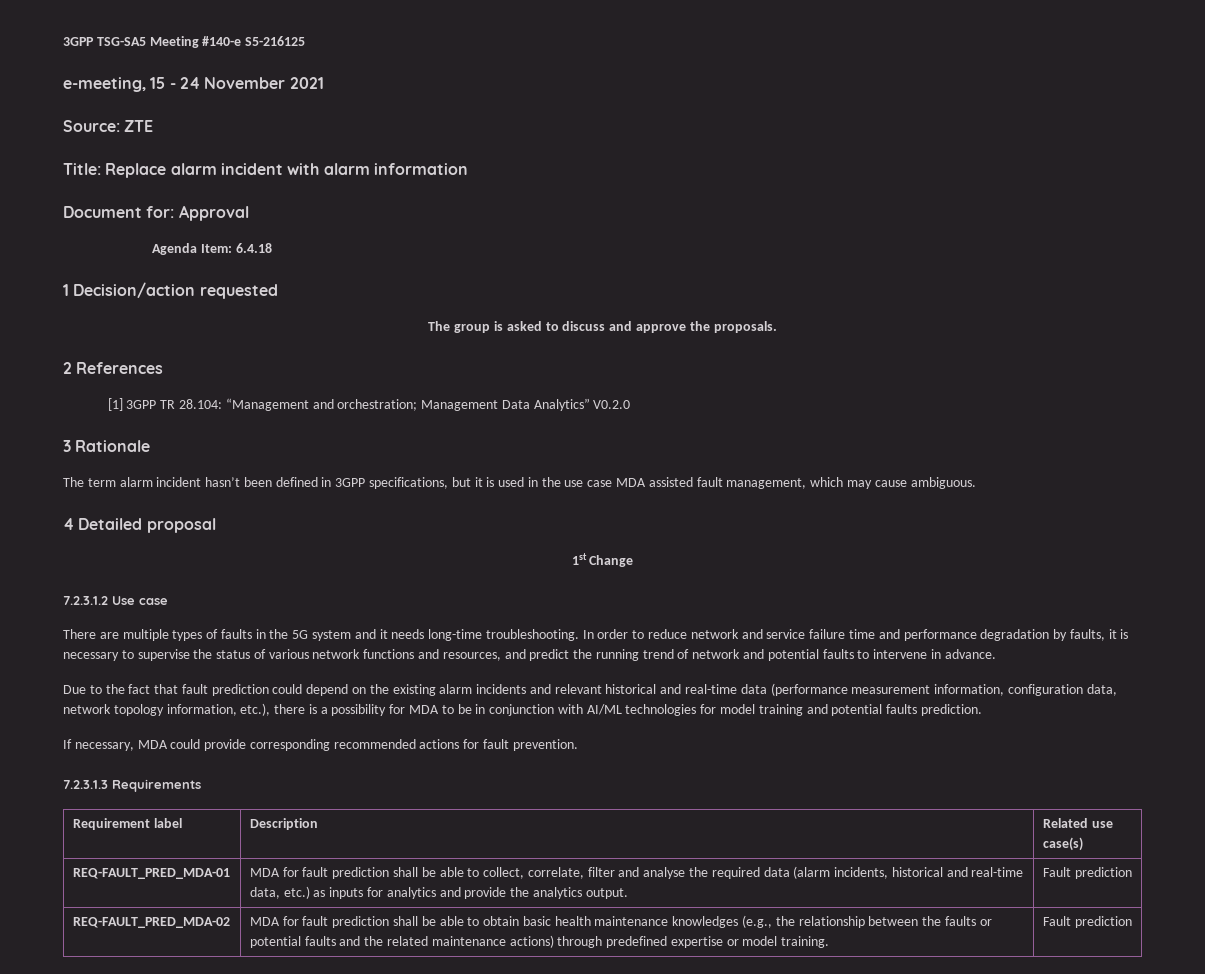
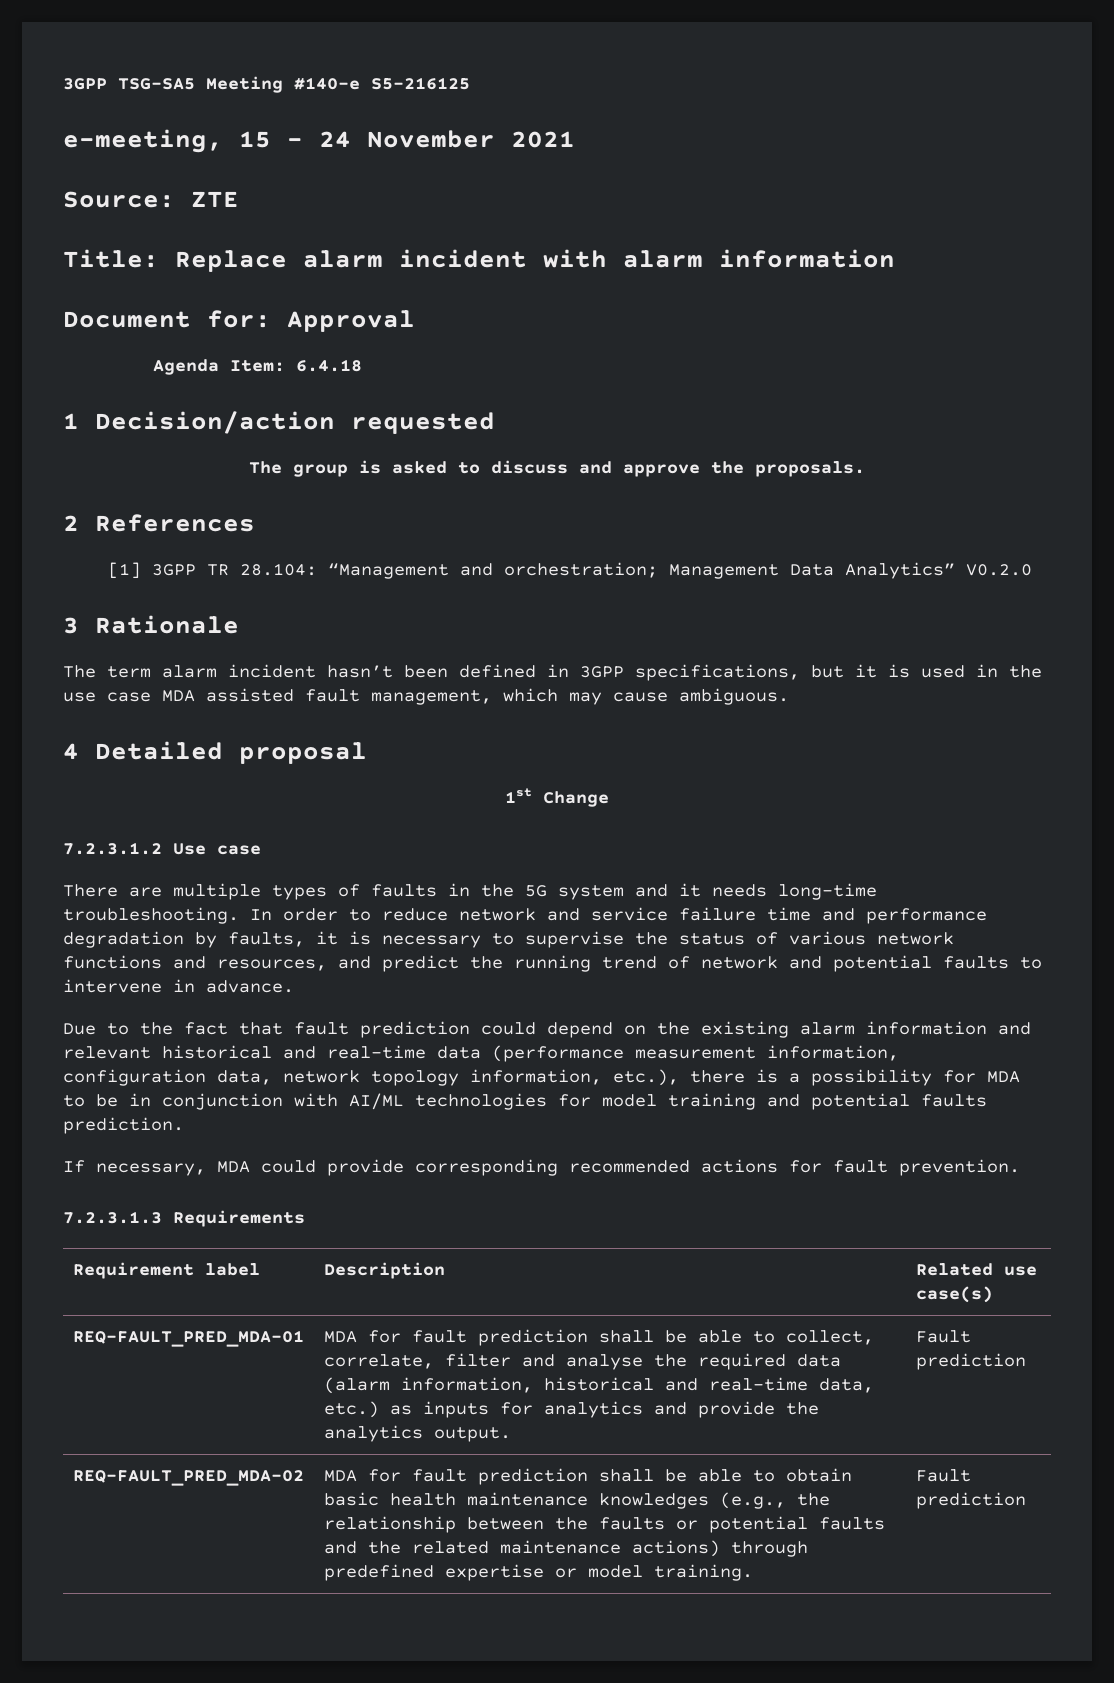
[476,684,527,694] incidents -> [866,1021,987,1035] information
[834,867,889,879] incidents, -> [400,1377,533,1393] information,

